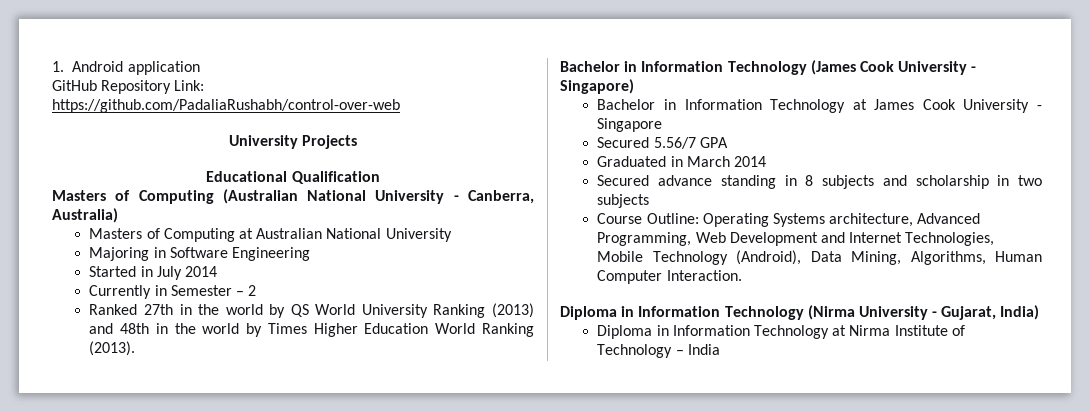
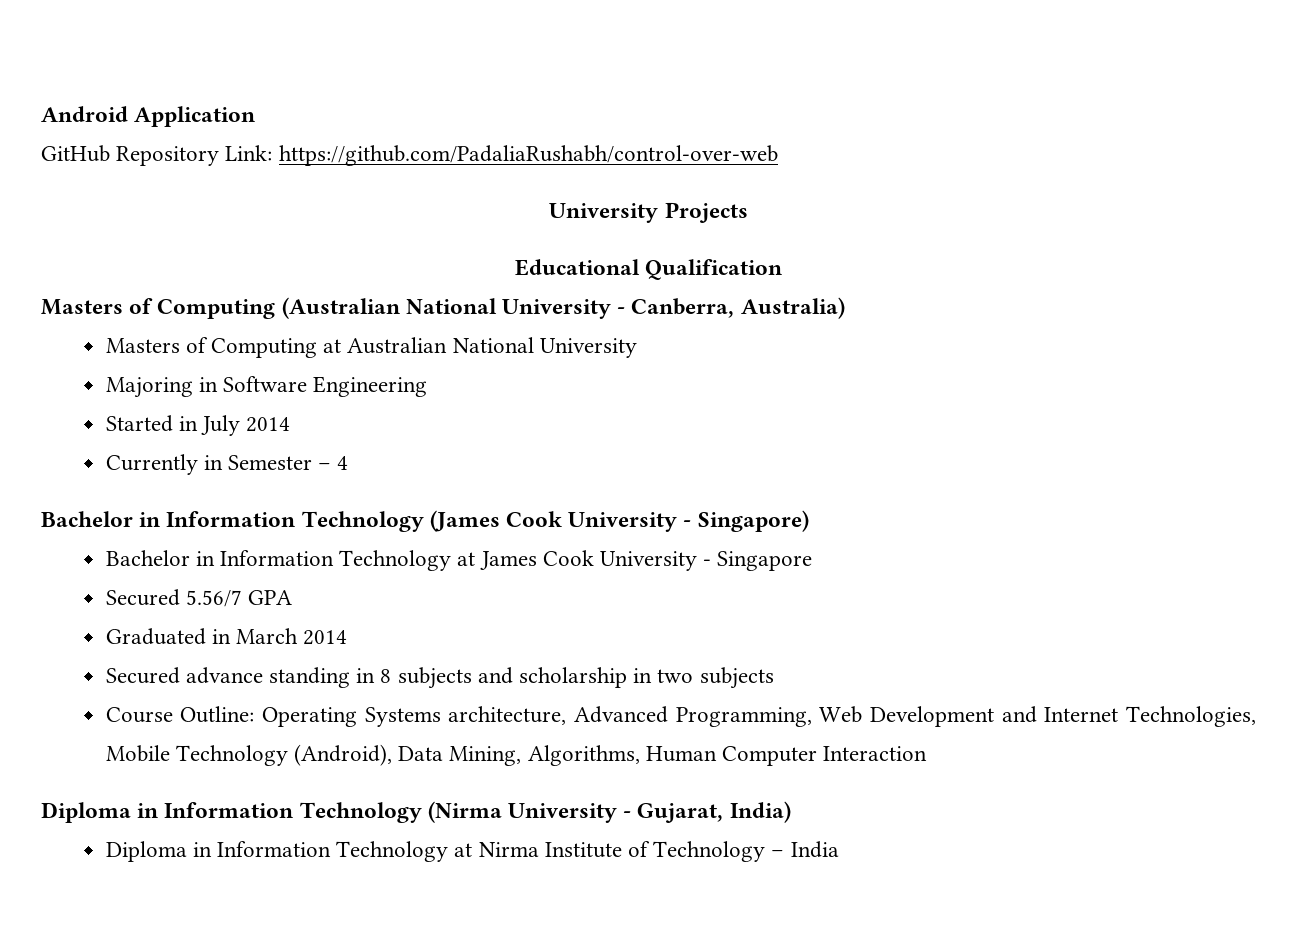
[52,61,200,75] 1. Android application -> [41,106,256,127] Android Application
[248,285,257,296] [89,303,534,318] [89,323,534,337] [89,341,136,356] 2 // Ranked 27th in the world by QS World University Ranking (2013) and 48th in the world by Times Higher Education World Ranking (2013). -> [337,456,349,470] 4
[666,270,742,281] Interaction. -> [823,746,928,761] Interaction

